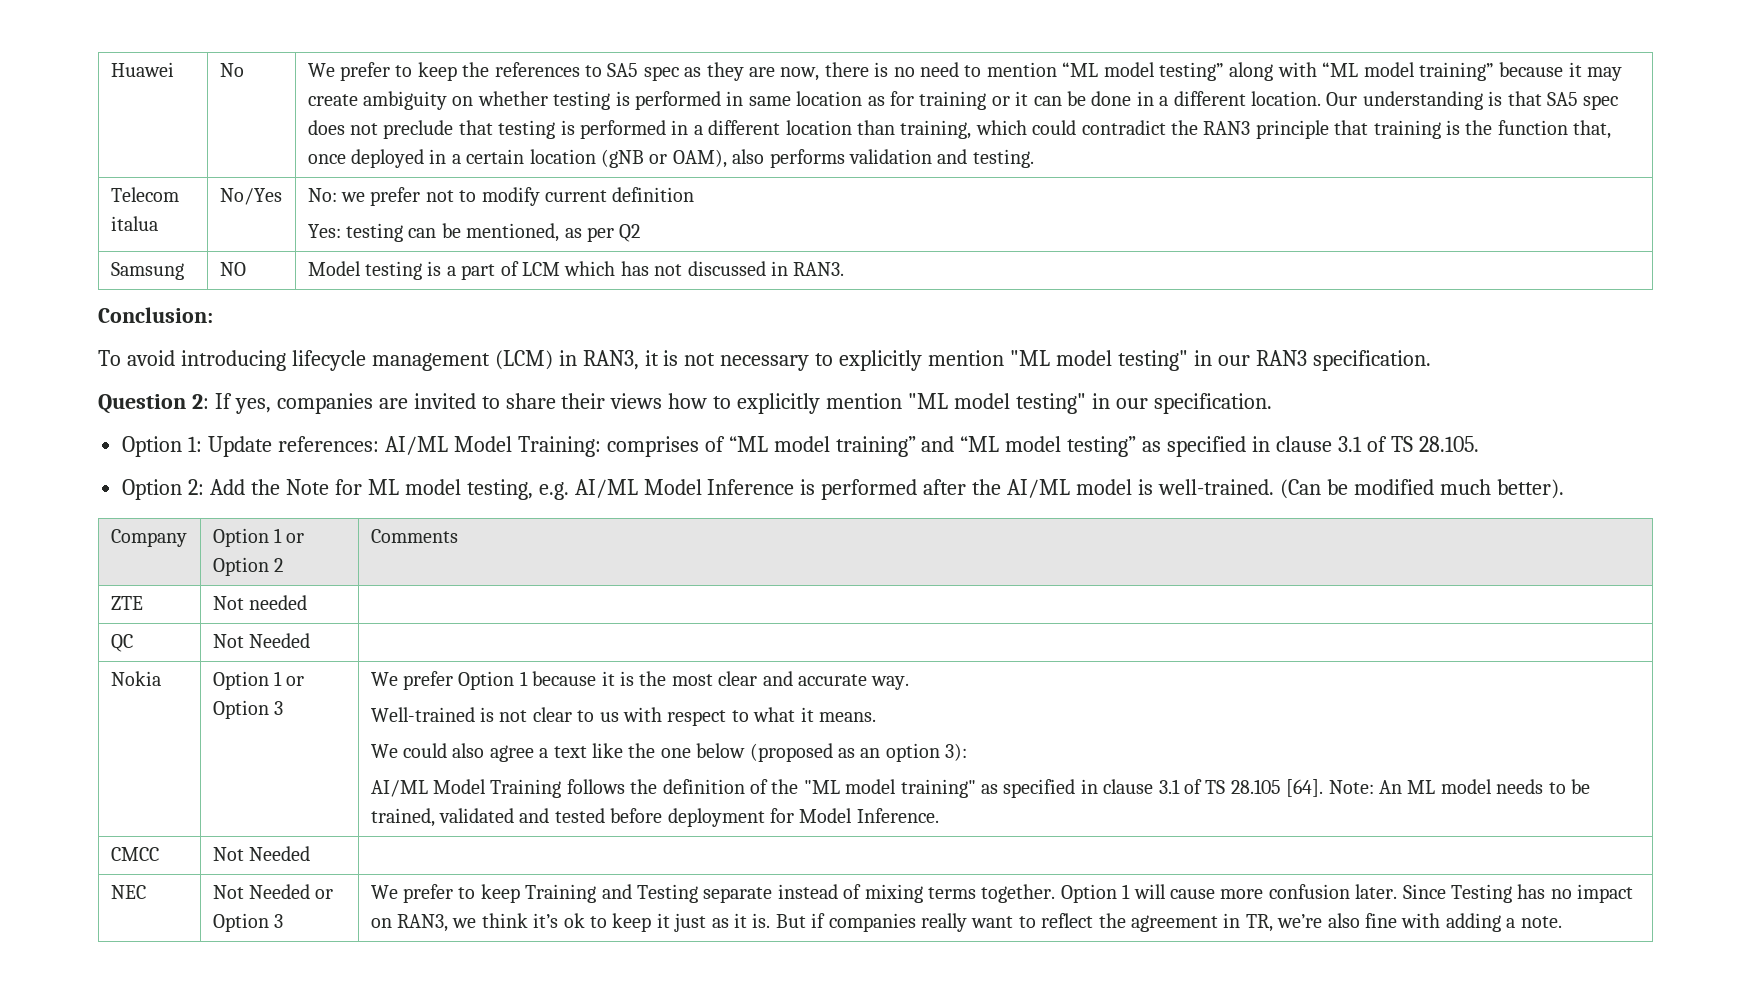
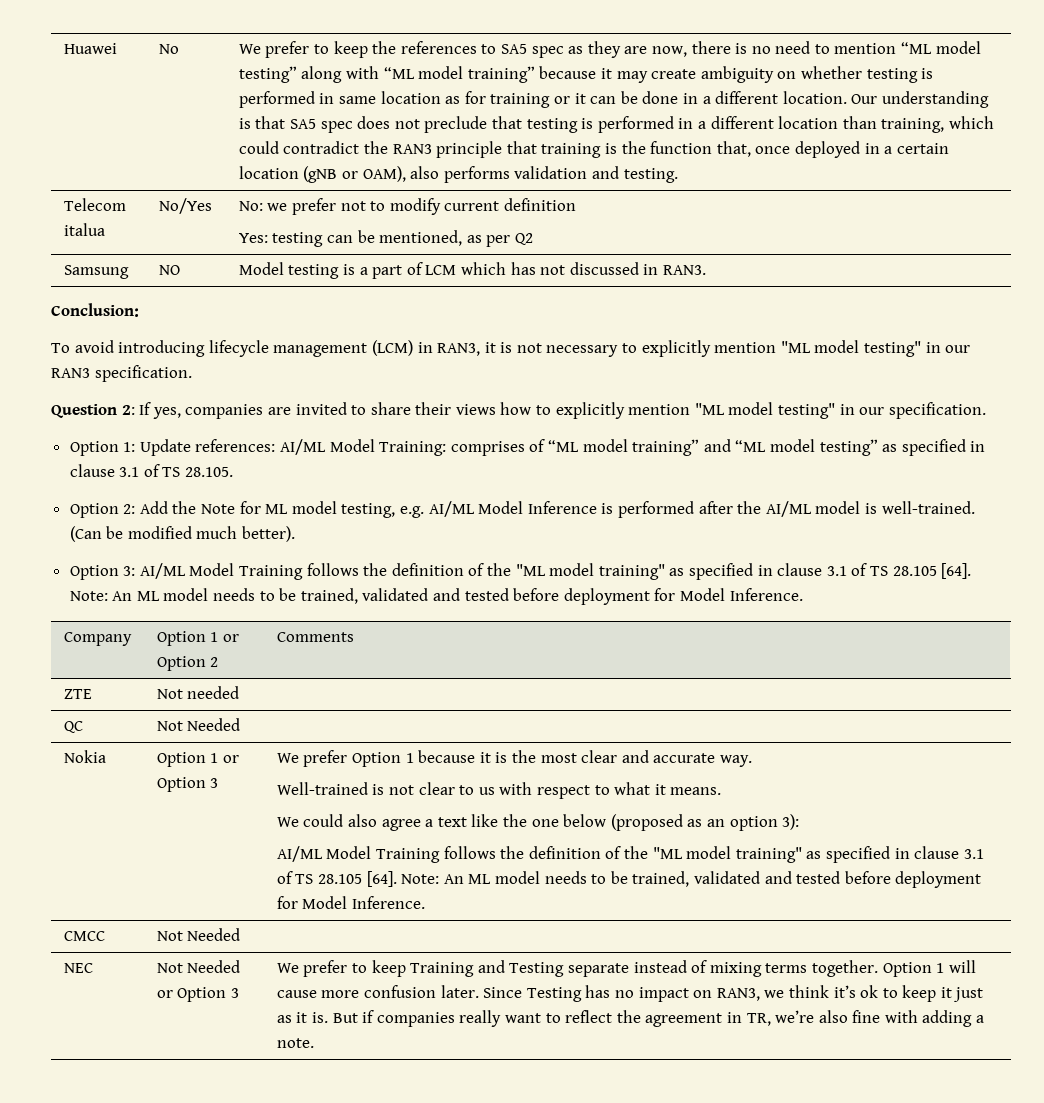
(1564, 489) none -> [69,563,972,580] [69,588,803,605] // Option 3: AI/ML Model Training follows the definition of the "ML model training" as specified in clause 3.1 of TS 28.105 [64]. Note: An ML model needs to be trained, validated and tested before deployment for Model Inference.

